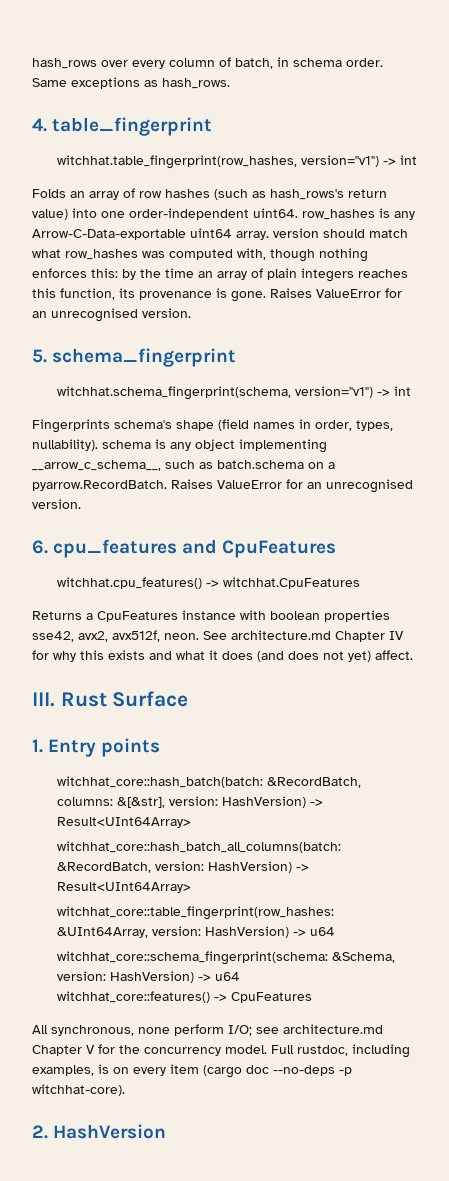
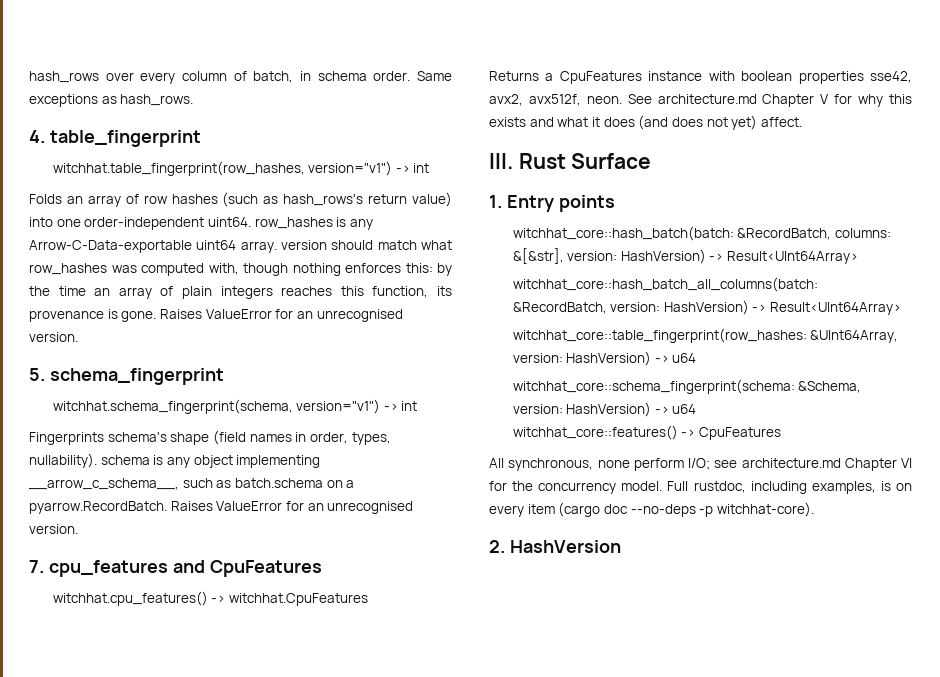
[32,540,48,554] 6. -> [29,560,44,573] 7.
[389,631,404,640] IV -> [820,94,830,104] V
[86,1045,95,1054] V -> [901,458,912,468] VI

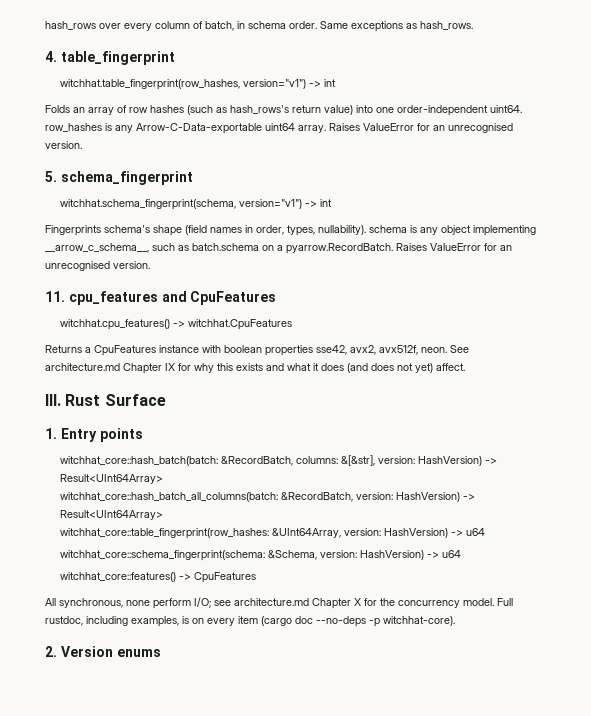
[281,240,452,250] [29,263,452,276] [29,286,453,299] [29,309,157,322] version should match what row_hashes was computed with, though nothing enforces this: by the time an array of plain integers reaches this function, its provenance is gone. -> (326, 129) none
[29,560,44,573] 7. -> [45,291,65,302] 11.
[820,94,830,104] V -> [165,363,175,371] IX
[901,458,912,468] VI -> [354,598,361,606] X
[509,540,621,553] HashVersion -> [60,646,161,657] Version enums

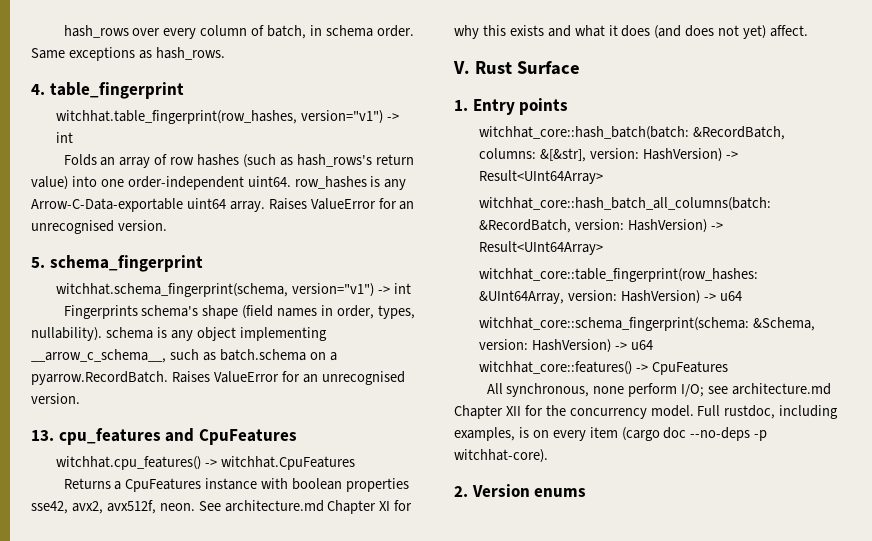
[45,291,65,302] 11. -> [31,430,54,441] 13.
[165,363,175,371] IX -> [379,501,391,511] XI
[45,394,61,406] III. -> [453,61,470,74] V.
[354,598,361,606] X -> [505,406,521,416] XII

